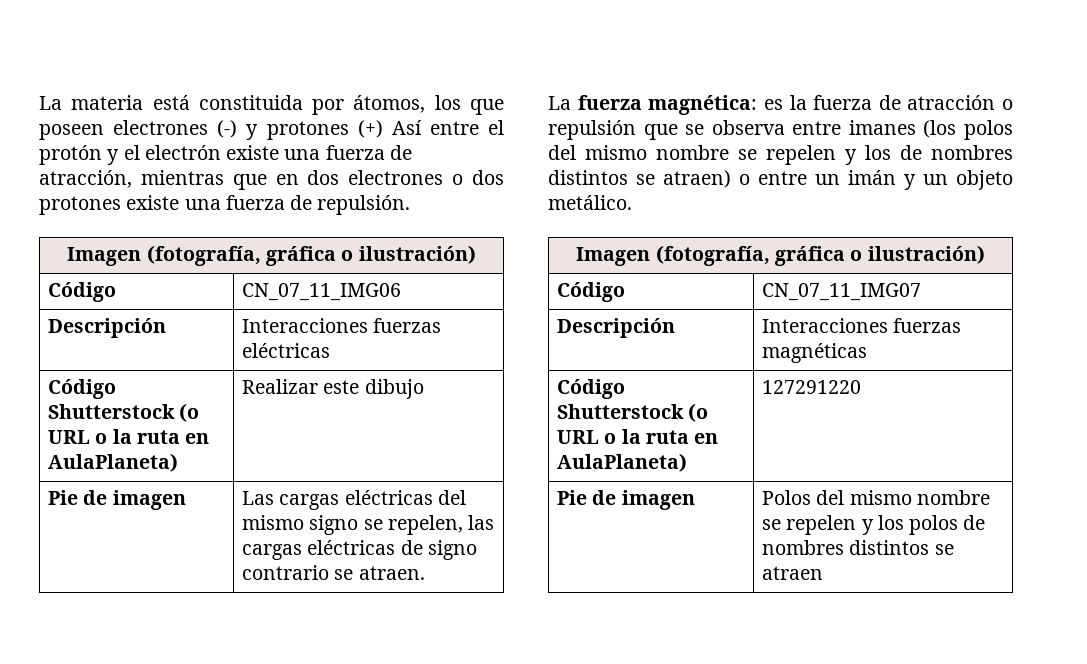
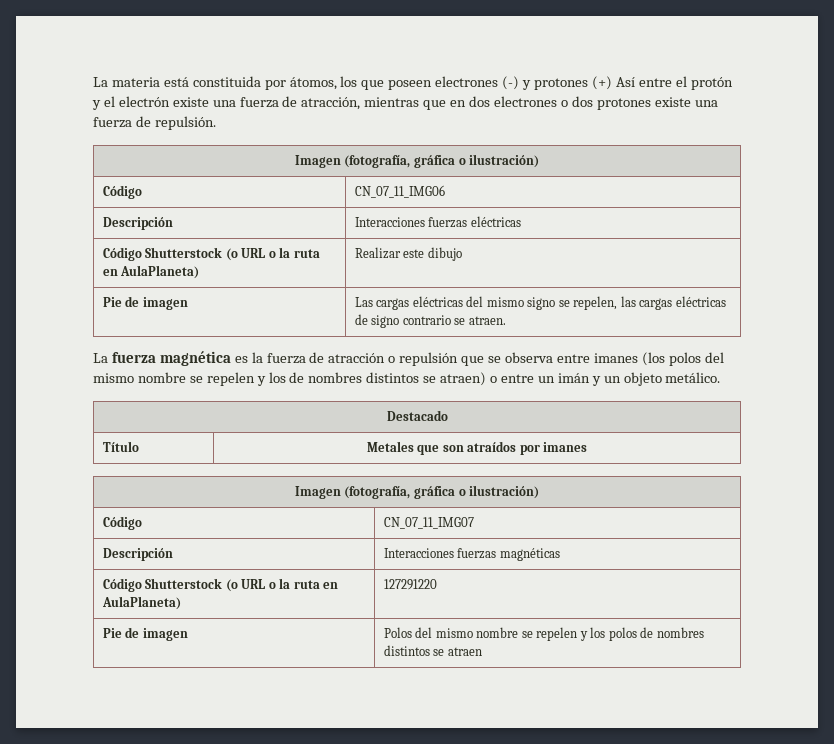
[648,95,758,115] magnética: -> [159,351,231,366] magnética
(632, 202) none -> [386,410,448,421] [102,441,139,452] [366,441,588,455] // Destacado // Título | Metales que son atraídos por imanes

